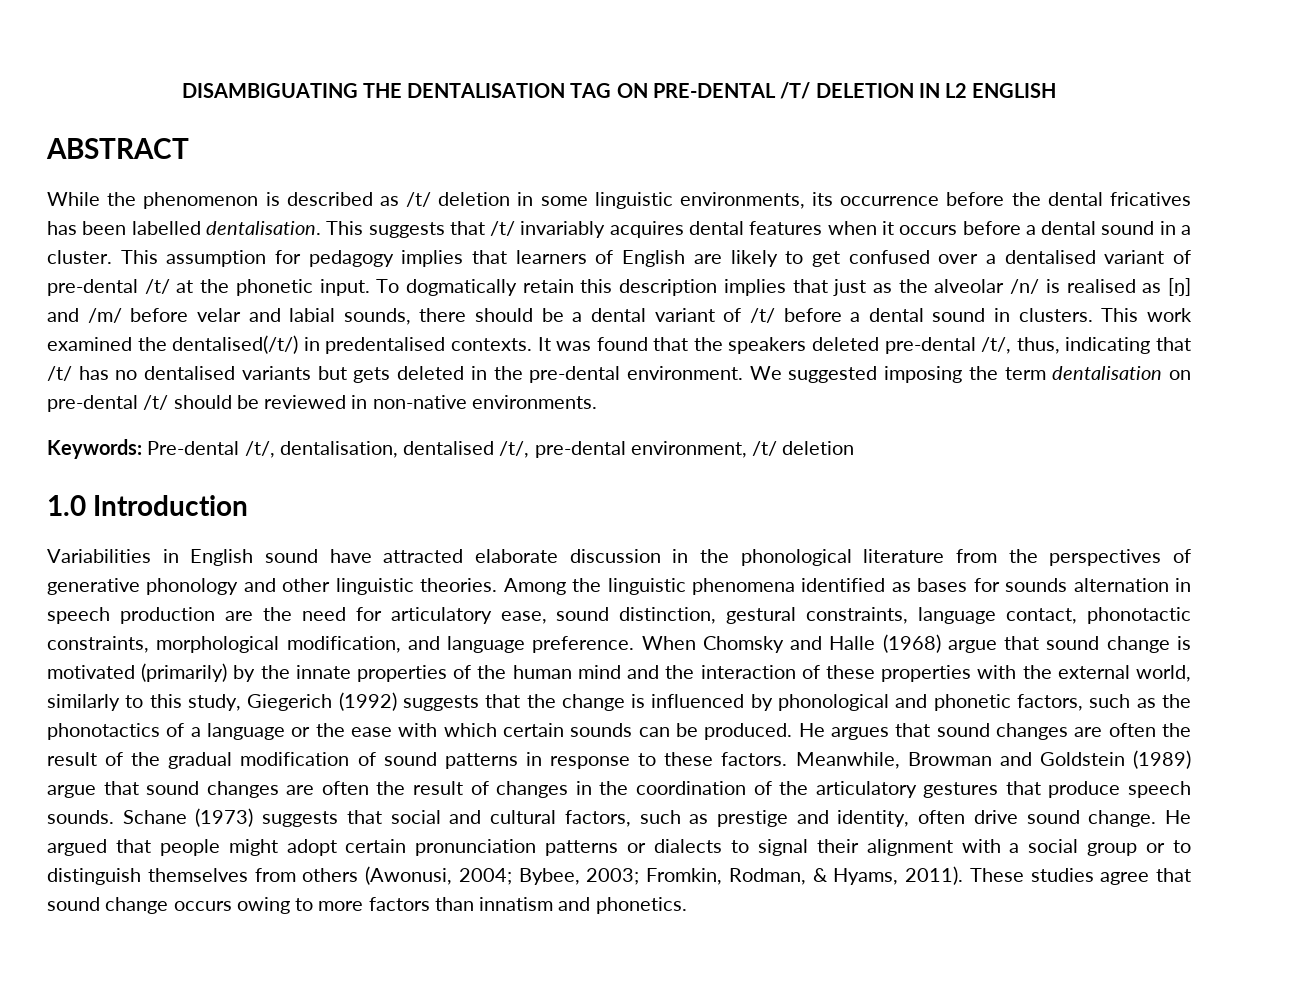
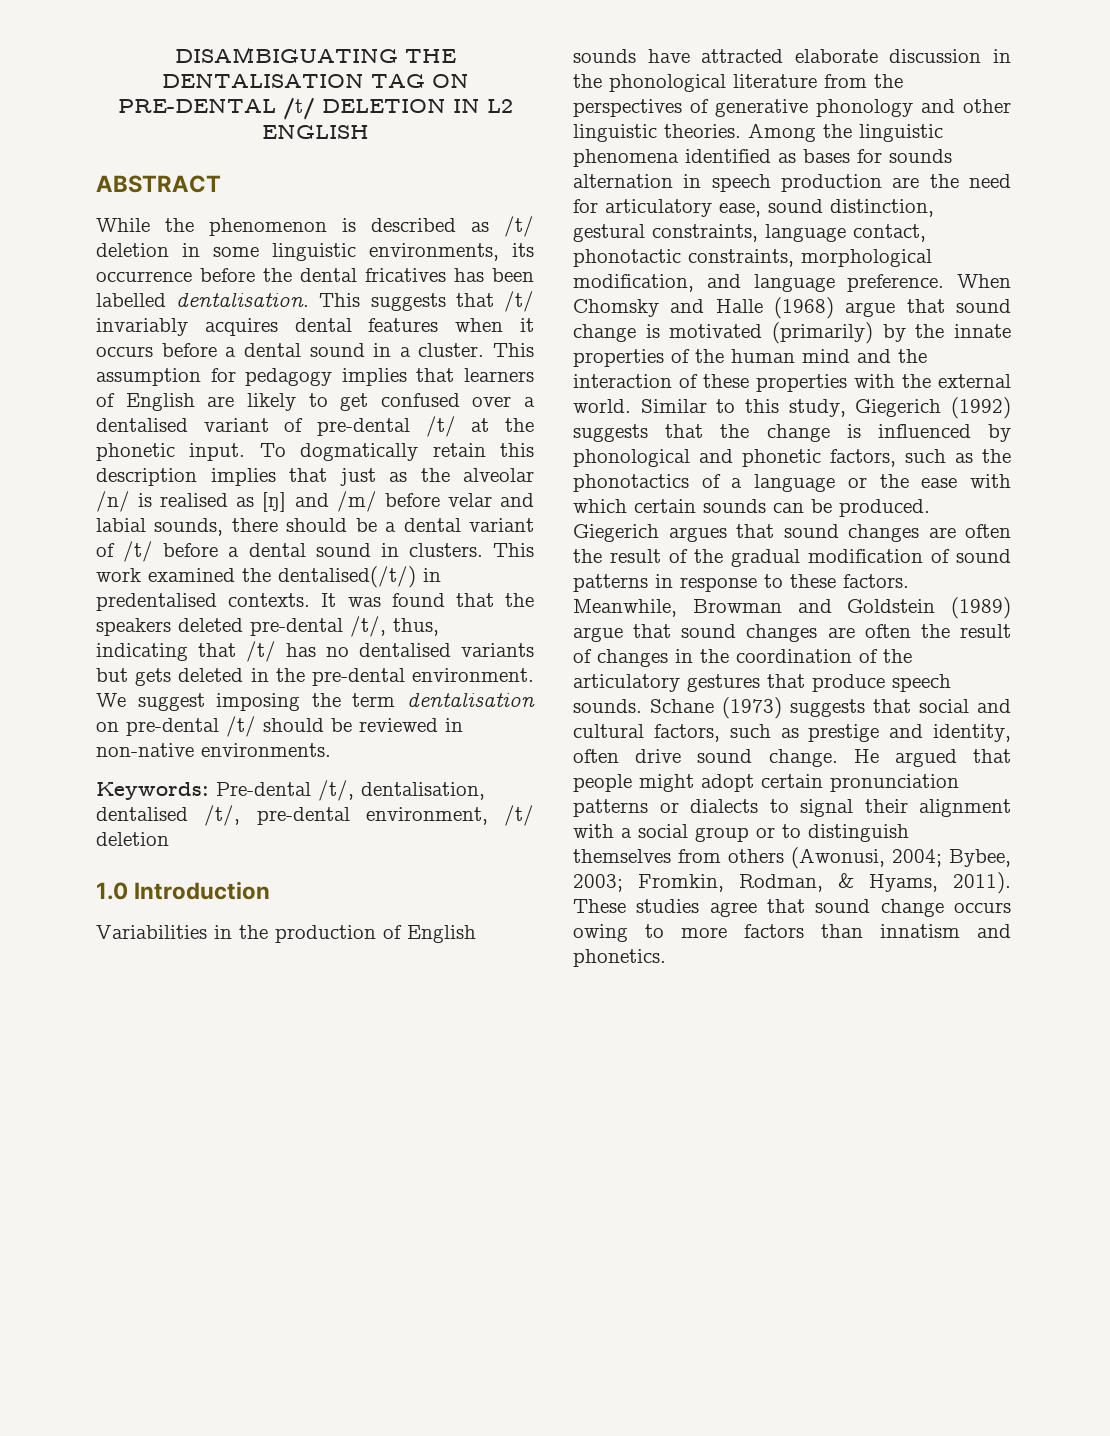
[780,82,811,99] /T/ -> [282,98,315,120] /t/
[788,366,878,383] suggested -> [137,693,205,711] suggest
[190,549,319,566] English sound -> [239,925,476,943] [573,49,636,63] the production of English sounds
[1136,665,1191,682] [47,694,120,711] world, similarly -> [573,399,707,413] world. Similar
[798,723,825,737] He -> [573,524,659,542] Giegerich

